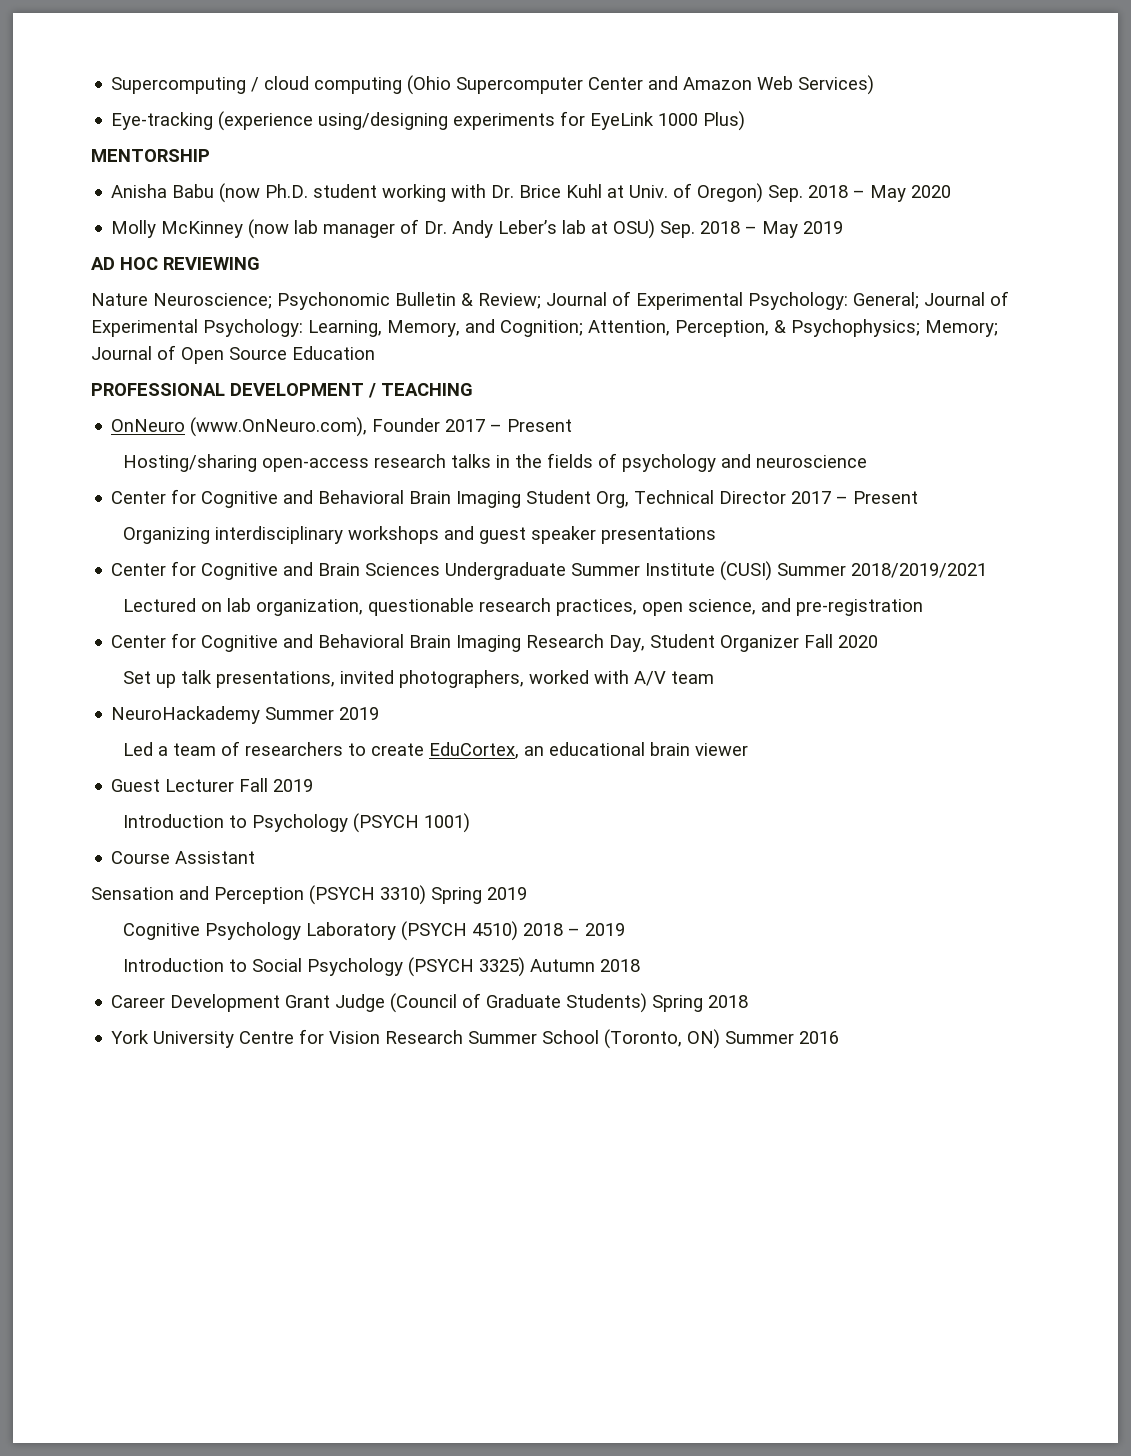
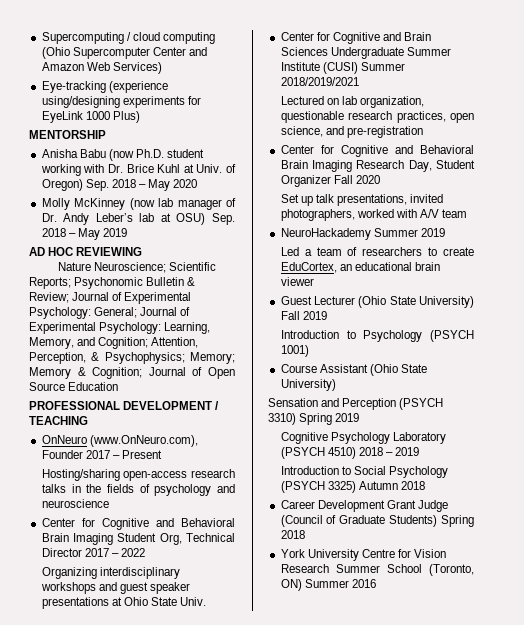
(272, 301) none -> [169,262,217,271] [29,277,71,289] Scientific Reports;
(998, 328) none -> [29,367,143,379] Memory & Cognition;
[853,491,919,504] Present -> [120,548,145,557] 2022
(716, 535) none -> [111,597,207,606] at Ohio State Univ.
(235, 785) none -> [358,296,474,308] (Ohio State University)
(256, 857) none -> [369,364,427,376] [280,379,336,391] (Ohio State University)

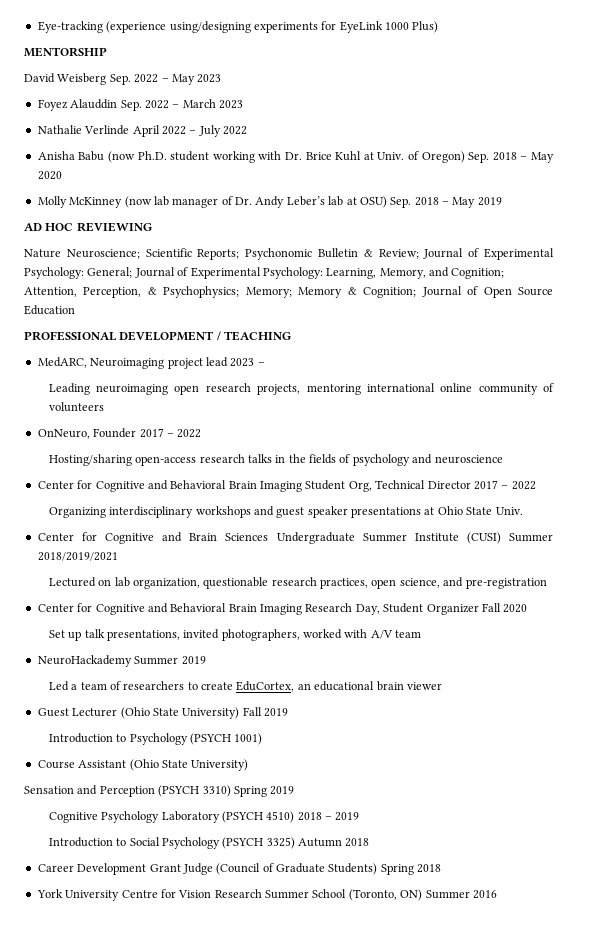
[41,32,215,44] [41,47,207,59] [41,62,162,74] Supercomputing / cloud computing (Ohio Supercomputer Center and Amazon Web Services) // -> (37, 27) none
(106, 134) none -> [24,73,222,85] [37,99,243,111] [37,125,247,137] // David Weisberg Sep. 2022 – May 2023 // Foyez Alauddin Sep. 2022 – March 2023 // Nathalie Verlinde April 2022 – July 2022
[41,435,198,447] OnNeuro (www.OnNeuro.com), -> [37,357,265,369] [48,383,554,395] [48,402,104,412] [37,429,90,439] MedARC, Neuroimaging project lead 2023 – // Leading neuroimaging open research projects, mentoring international online community of volunteers // OnNeuro,
[121,450,162,459] Present -> [177,429,202,438] 2022

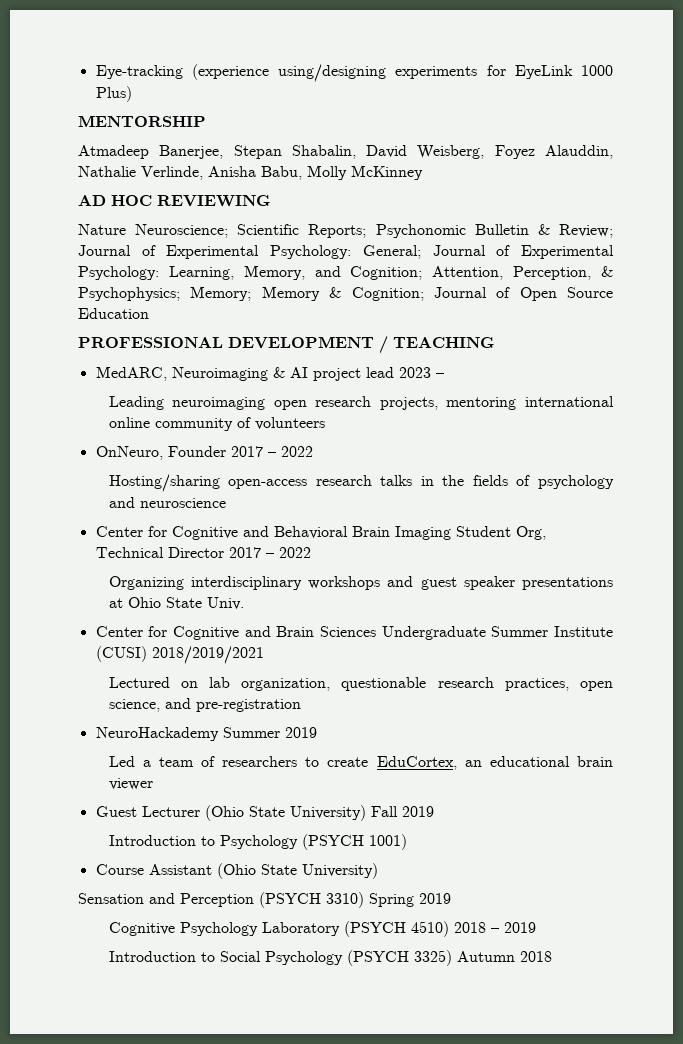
[24,73,222,85] [37,99,243,111] [37,125,247,137] [37,151,555,163] [37,171,62,180] [37,196,502,208] David Weisberg Sep. 2022 – May 2023 // Foyez Alauddin Sep. 2022 – March 2023 // Nathalie Verlinde April 2022 – July 2022 // Anisha Babu (now Ph.D. student working with Dr. Brice Kuhl at Univ. of Oregon) Sep. 2018 – May 2020 // Molly McKinney (now lab manager of Dr. Andy Leber’s lab at OSU) Sep. 2018 – May 2019 -> [78,145,613,159] [78,165,423,180] Atmadeep Banerjee, Stepan Shabalin, David Weisberg, Foyez Alauddin, Nathalie Verlinde, Anisha Babu, Molly McKinney
(165, 363) none -> [272,367,308,378] & AI
[509,533,553,542] Summer -> (147, 654) none
[37,603,528,615] [48,629,422,641] // Center for Cognitive and Behavioral Brain Imaging Research Day, Student Organizer Fall 2020 // Set up talk presentations, invited photographers, worked with A/V team -> (301, 705) none
[37,863,442,875] [36,889,497,901] // Career Development Grant Judge (Council of Graduate Students) Spring 2018 // York University Centre for Vision Research Summer School (Toronto, ON) Summer 2016 -> (552, 956) none

